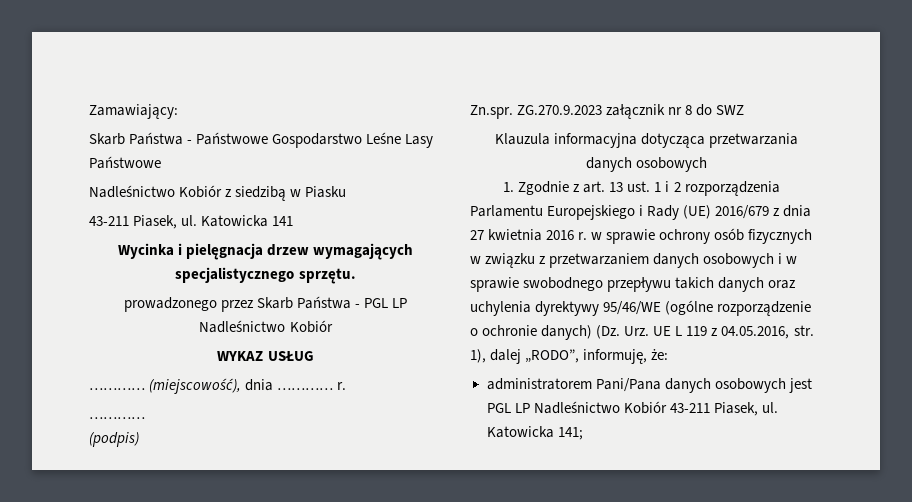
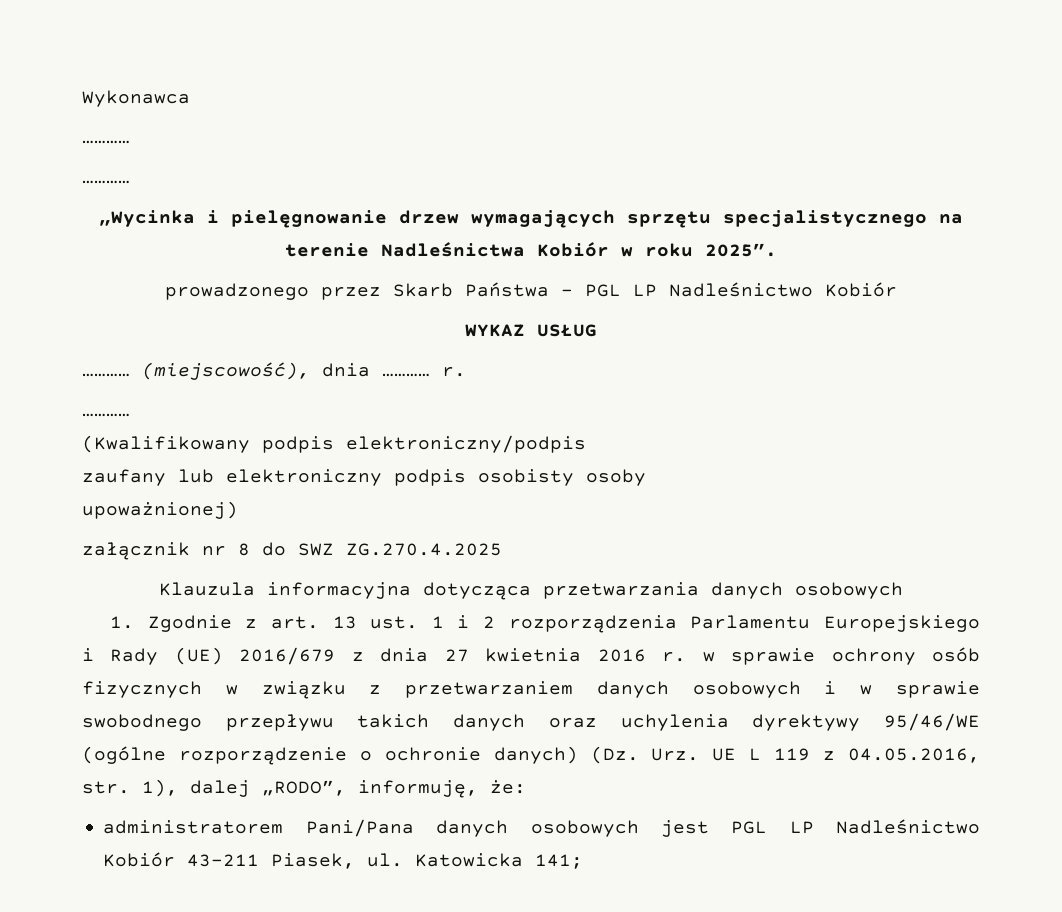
[89,104,178,119] [89,132,434,148] [89,156,161,169] [89,185,347,201] [89,215,294,229] [117,243,414,260] [175,267,356,284] Zamawiający: // Skarb Państwa - Państwowe Gospodarstwo Leśne Lasy Państwowe // Nadleśnictwo Kobiór z siedzibą w Piasku // 43-211 Piasek, ul. Katowicka 141 // Wycinka i pielęgnacja drzew wymagających specjalistycznego sprzętu. -> [82,90,190,107] [82,140,130,144] [82,180,130,184] [99,210,963,228] [285,242,777,257] Wykonawca // ………… // ………… // „Wycinka i pielęgnowanie drzew wymagających sprzętu specjalistycznego na terenie Nadleśnictwa Kobiór w roku 2025”.
[89,432,139,447] [470,105,603,119] (podpis) // Zn.spr. ZG.270.9.2023 -> [82,435,586,453] [82,469,646,486] [82,501,238,519] (Kwalifikowany podpis elektroniczny/podpis // zaufany lub elektroniczny podpis osobisty osoby // upoważnionej) //
(745, 110) none -> [346,543,502,556] ZG.270.4.2025

